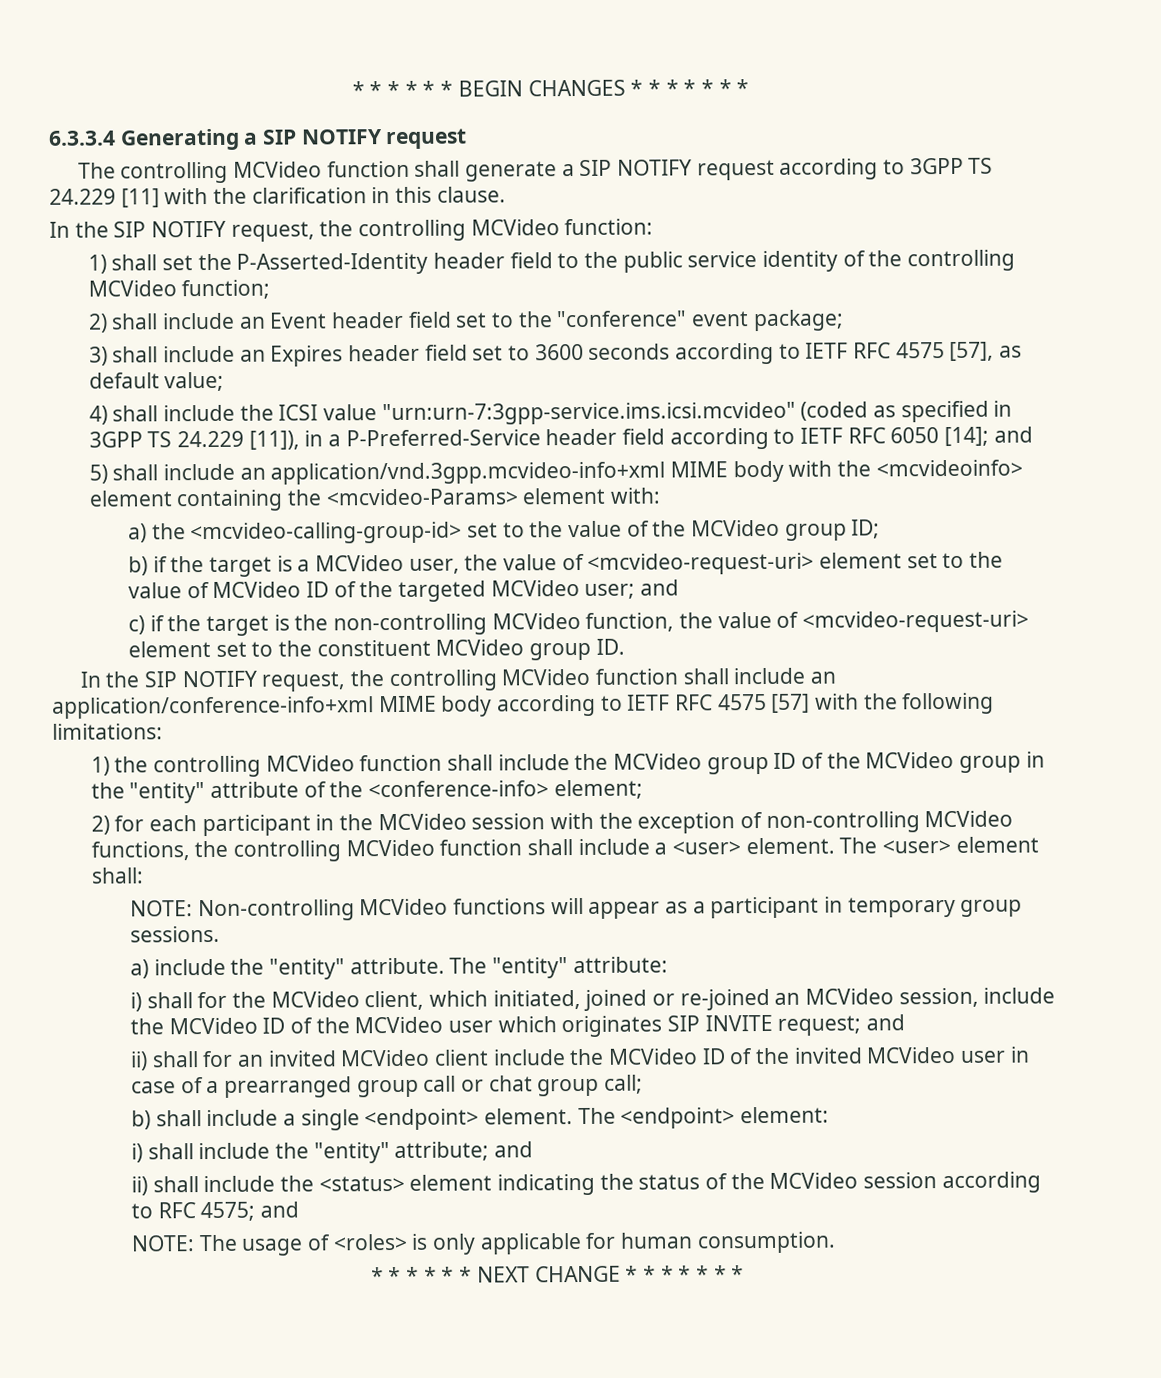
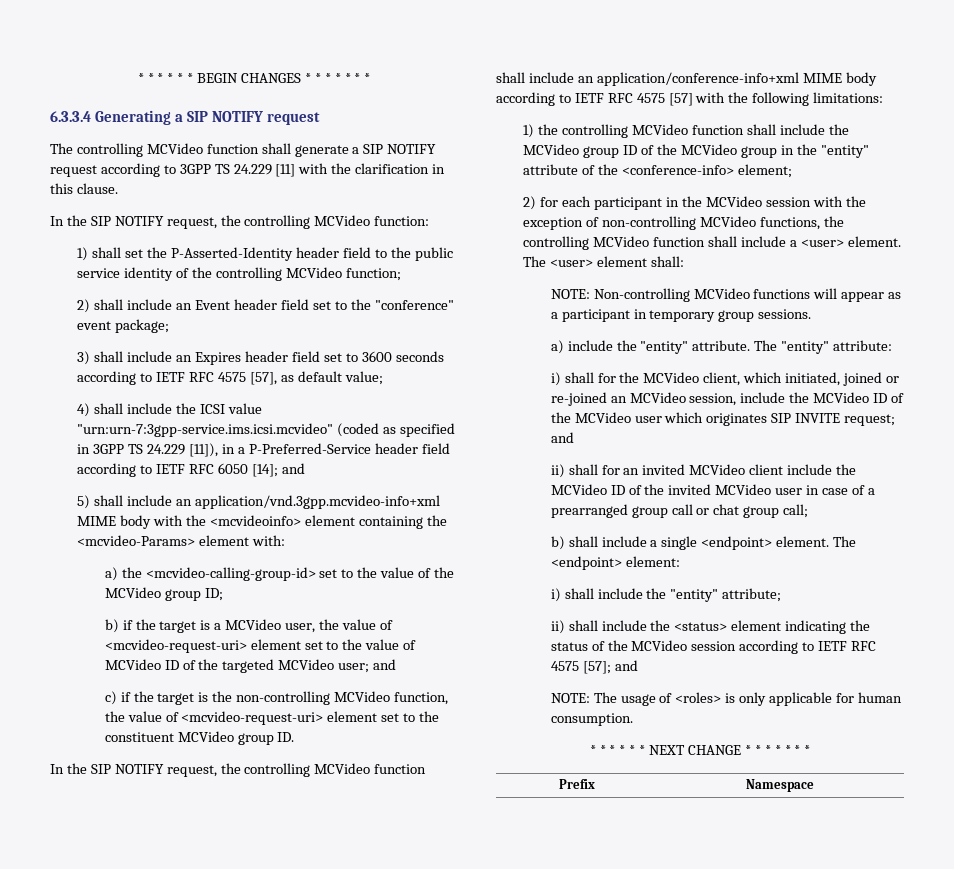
[494,1141,534,1158] and -> (782, 595) none
[157,1201,256,1222] RFC 4575; -> [818,641,877,651] [550,661,611,674] IETF RFC 4575 [57];
(745, 1273) none -> [558,779,595,789] [746,779,814,792] // Prefix | Namespace

